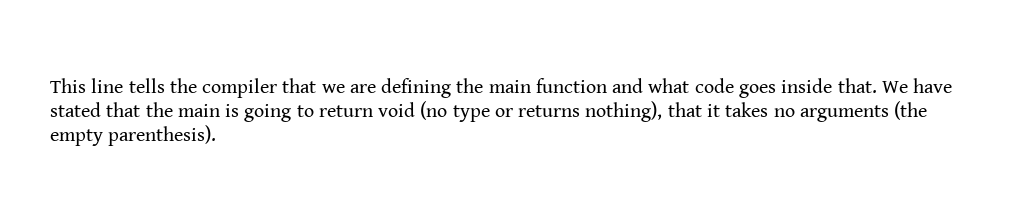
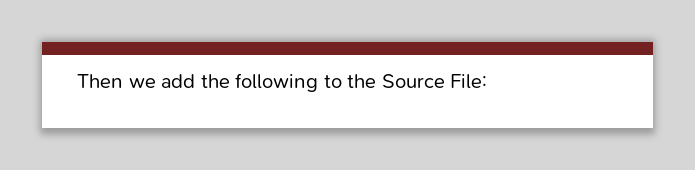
[50,78,953,98] [50,101,928,122] [50,125,217,146] This line tells the compiler that we are defining the main function and what code goes inside that. We have stated that the main is going to return void (no type or returns nothing), that it takes no arguments (the empty parenthesis). -> [77,73,488,92] Then we add the following to the Source File:

